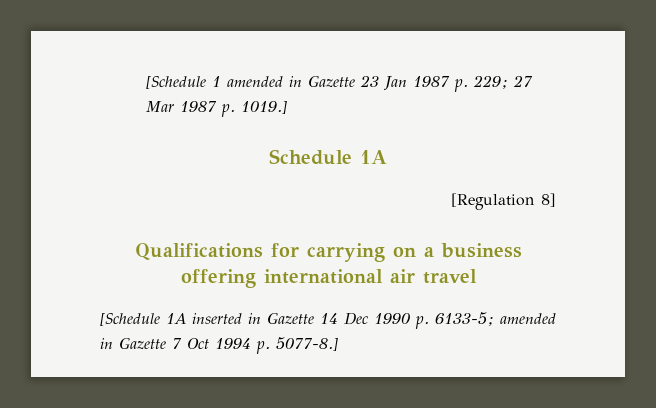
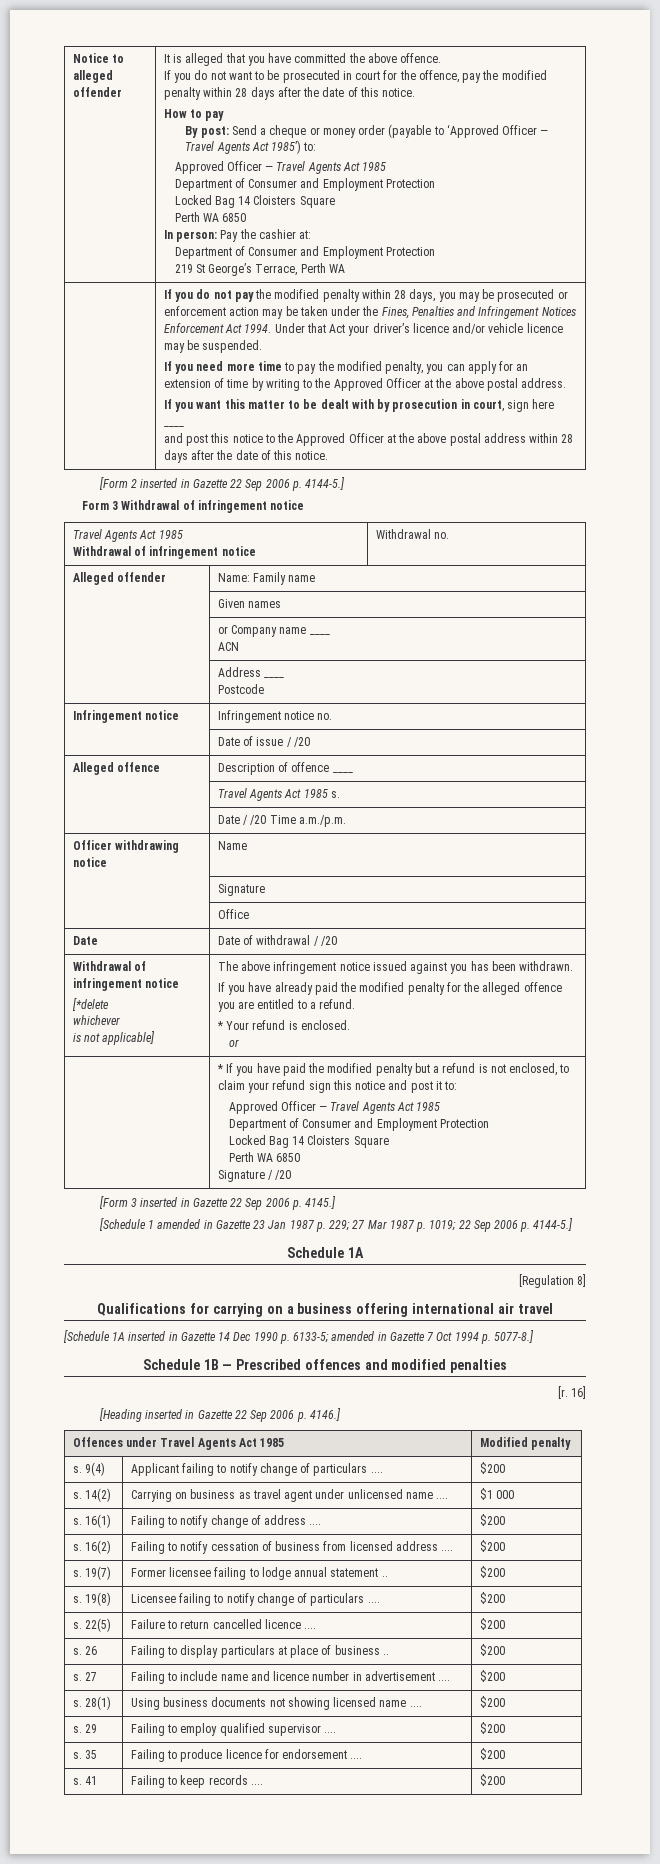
(145, 82) none -> [72,53,125,63] [72,70,113,83] [72,87,122,97] [163,53,442,66] [163,70,547,83] [163,87,416,100] [163,109,225,121] [185,124,549,138] [185,140,317,154] [174,161,387,174] [174,178,435,191] [174,195,335,208] [174,212,247,222] [163,229,312,242] [174,246,435,259] [174,263,345,276] [163,289,568,302] [163,306,576,319] [163,323,563,336] [163,340,263,353] [163,361,529,374] [163,378,567,391] [163,399,555,412] [163,426,184,427] [163,433,574,446] [163,450,329,463] [98,477,346,491] [81,500,305,513] [72,529,183,542] [72,546,256,559] [375,529,450,539] [72,572,167,585] [217,572,316,585] [217,599,282,608] [217,625,307,637] [309,634,330,635] [217,642,239,651] [217,667,261,677] [264,677,285,678] [217,684,264,694] [72,710,180,723] [217,710,333,723] [217,736,310,747] [72,762,161,775] [217,762,330,775] [332,772,353,773] [217,788,340,801] [217,815,346,827] [72,840,180,853] [72,857,107,867] [217,841,247,850] [217,884,265,896] [217,909,249,919] [72,936,98,945] [217,935,337,946] [72,961,147,971] [72,978,180,991] [71,998,109,1011] [72,1015,120,1025] [72,1031,156,1045] [217,961,574,974] [217,982,562,995] [217,999,356,1012] [216,1020,350,1030] [228,1039,239,1047] [216,1063,570,1076] [217,1080,458,1093] [228,1101,441,1114] [228,1118,489,1131] [228,1135,389,1148] [228,1152,301,1162] [217,1170,292,1182] [98,1196,337,1210] Notice to alleged offender | It is alleged that you have committed the above offence. // If you do not want to be prosecuted in court for the offence, pay the modified penalty within 28 days after the date of this notice. // How to pay // By post: Send a cheque or money order (payable to ‘Approved Officer — Travel Agents Act 1985’) to: // Approved Officer — Travel Agents Act 1985 // Department of Consumer and Employment Protection // Locked Bag 14 Cloisters Square // Perth WA 6850 // In person: Pay the cashier at: // Department of Consumer and Employment Protection // 219 St George’s Terrace, Perth WA // | If you do not pay the modified penalty within 28 days, you may be prosecuted or enforcement action may be taken under the Fines, Penalties and Infringement Notices Enforcement Act 1994. Under that Act your driver’s licence and/or vehicle licence may be suspended. // If you need more time to pay the modified penalty, you can apply for an extension of time by writing to the Approved Officer at the above postal address. // If you want this matter to be dealt with by prosecution in court, sign here ____ // and post this notice to the Approved Officer at the above postal address within 28 days after the date of this notice. // [Form 2 inserted in Gazette 22 Sep 2006 p. 4144-5.] // Form 3 Withdrawal of infringement notice // Travel Agents Act 1985 // Withdrawal of infringement notice | Withdrawal no. // Alleged offender | Name: Family name // | Given names // | or Company name ____ // ACN // | Address ____ // Postcode // Infringement notice | Infringement notice no. // | Date of issue / /20 // Alleged offence | Description of offence ____ // | Travel Agents Act 1985 s. // | Date / /20 Time a.m./p.m. // Officer withdrawing notice | Name // | Signature // | Office // Date | Date of withdrawal / /20 // Withdrawal of infringement notice // [*delete // whichever // is not applicable] | The above infringement notice issued against you has been withdrawn. // If you have already paid the modified penalty for the alleged offence you are entitled to a refund. // * Your refund is enclosed. // or // | * If you have paid the modified penalty but a refund is not enclosed, to claim your refund sign this notice and post it to: // Approved Officer — Travel Agents Act 1985 // Department of Consumer and Employment Protection // Locked Bag 14 Cloisters Square // Perth WA 6850 // Signature / /20 // [Form 3 inserted in Gazette 22 Sep 2006 p. 4145.] //
[240,100,287,114] 1019.] -> [429,1218,574,1232] 1019; 22 Sep 2006 p. 4144-5.]
(338, 344) none -> [142,1359,508,1373] [557,1386,586,1399] [98,1408,341,1422] [72,1437,285,1450] [479,1437,572,1450] [72,1462,106,1476] [130,1463,383,1476] [479,1462,505,1474] [72,1488,112,1502] [130,1489,449,1502] [479,1488,515,1500] [72,1514,112,1528] [130,1515,322,1528] [479,1514,505,1526] [72,1540,112,1554] [130,1541,454,1554] [479,1540,505,1552] [72,1566,112,1580] [130,1567,388,1580] [479,1566,505,1578] [72,1592,112,1606] [130,1593,380,1606] [479,1592,505,1604] [72,1618,112,1632] [130,1619,317,1629] [479,1618,505,1630] [72,1646,98,1655] [130,1645,389,1658] [479,1644,505,1656] [72,1672,98,1681] [130,1671,451,1684] [479,1670,505,1682] [72,1696,112,1710] [130,1697,422,1710] [479,1696,505,1708] [72,1724,98,1733] [130,1723,337,1736] [479,1722,505,1734] [72,1750,98,1759] [130,1749,363,1762] [479,1748,505,1760] [72,1776,98,1785] [130,1775,263,1788] [479,1774,505,1786] // Schedule 1B — Prescribed offences and modified penalties // [r. 16] // [Heading inserted in Gazette 22 Sep 2006 p. 4146.] // Offences under Travel Agents Act 1985 | Modified penalty // s. 9(4) | Applicant failing to notify change of particulars .... | $200 // s. 14(2) | Carrying on business as travel agent under unlicensed name .... | $1 000 // s. 16(1) | Failing to notify change of address .... | $200 // s. 16(2) | Failing to notify cessation of business from licensed address .... | $200 // s. 19(7) | Former licensee failing to lodge annual statement .. | $200 // s. 19(8) | Licensee failing to notify change of particulars .... | $200 // s. 22(5) | Failure to return cancelled licence .... | $200 // s. 26 | Failing to display particulars at place of business .. | $200 // s. 27 | Failing to include name and licence number in advertisement .... | $200 // s. 28(1) | Using business documents not showing licensed name .... | $200 // s. 29 | Failing to employ qualified supervisor .... | $200 // s. 35 | Failing to produce licence for endorsement .... | $200 // s. 41 | Failing to keep records .... | $200

